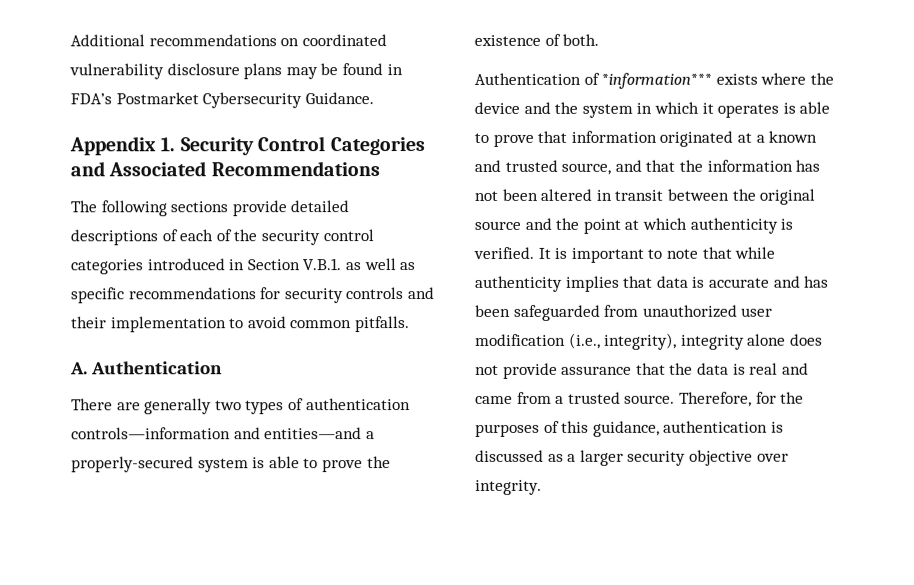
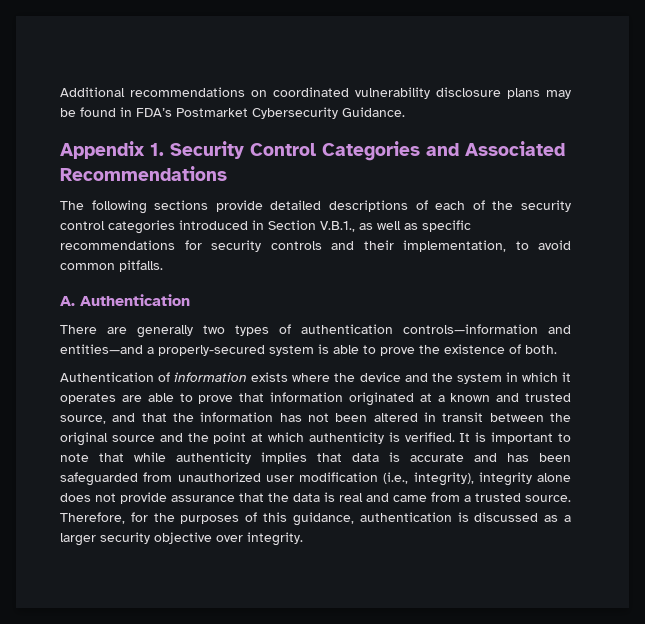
[302,258,342,271] V.B.1. -> [320,221,355,232] V.B.1.,
[110,316,227,333] implementation -> [403,240,506,252] implementation,
[601,72,713,89] *information*** -> [174,372,248,382] information
[782,102,796,114] is -> [121,395,142,402] are

